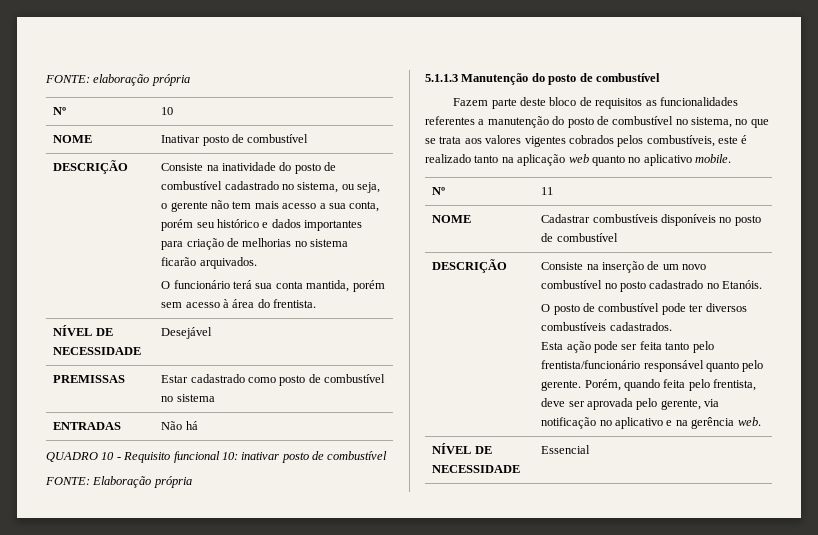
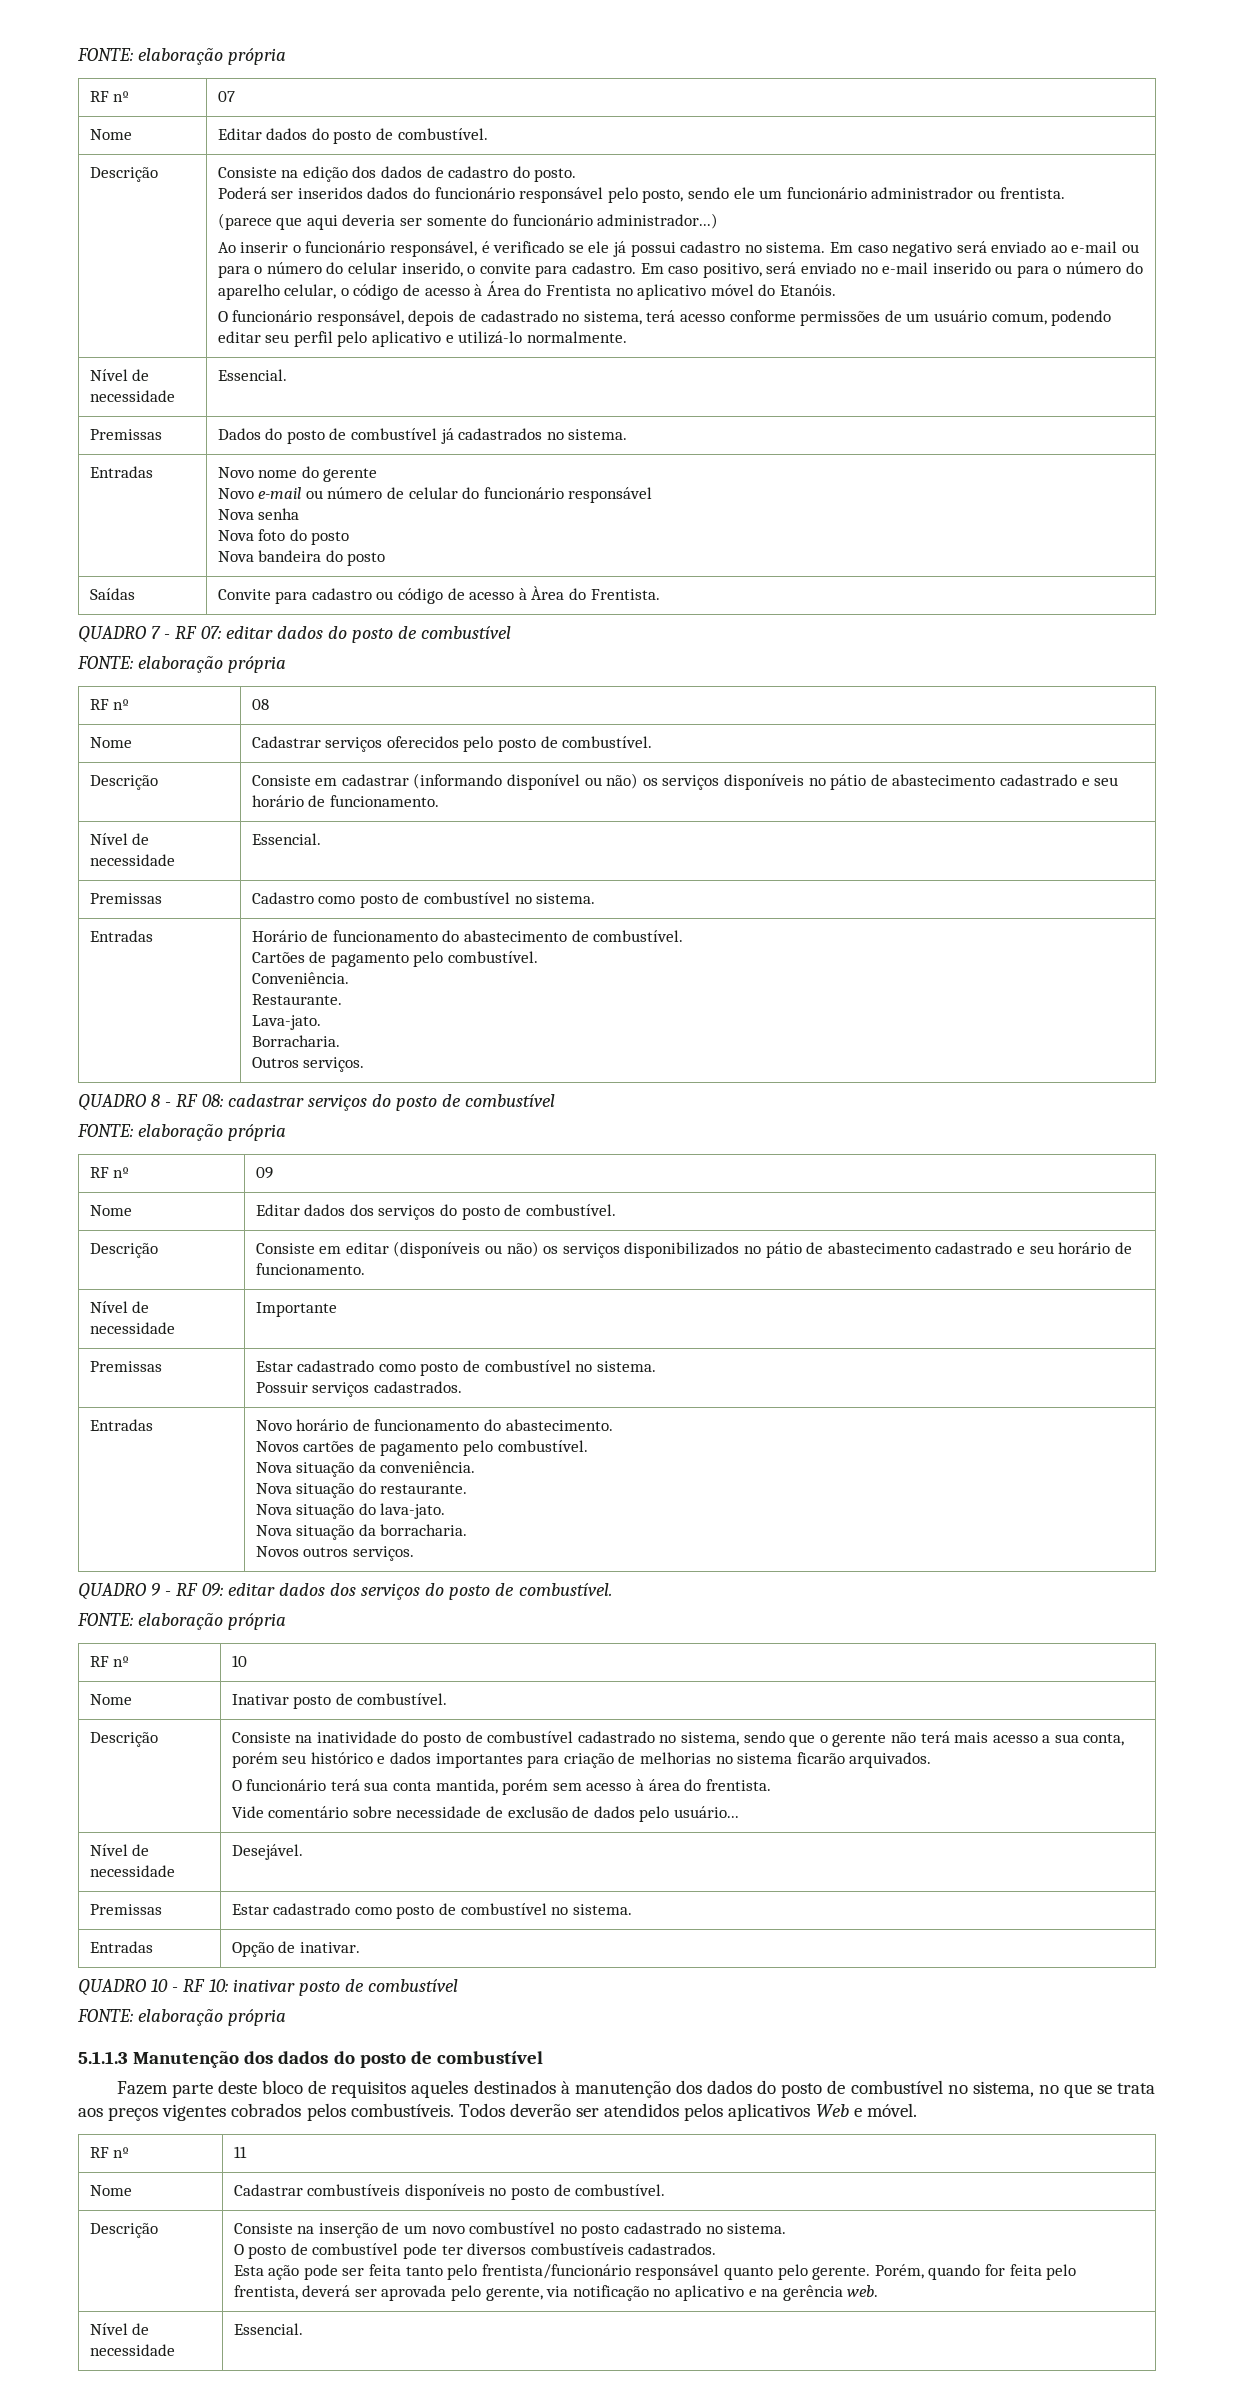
[45,74,190,86] [53,107,67,115] FONTE: elaboração própria // Nº -> [77,47,287,65] [89,91,130,102] [217,91,235,102] [89,129,132,140] [217,128,488,144] [89,167,158,182] [217,166,577,182] [217,187,1065,203] [217,213,719,230] [217,241,1140,257] [217,262,1143,278] [217,281,836,300] [217,310,1112,326] [217,331,627,347] [89,369,150,381] [89,390,175,402] [217,369,287,381] [89,429,162,440] [217,428,628,444] [89,466,153,478] [217,466,378,482] [217,487,653,503] [217,508,300,520] [217,529,350,545] [217,550,386,566] [89,588,135,600] [217,586,660,604] [78,626,512,643] [77,655,287,673] [89,699,130,710] [251,699,269,710] [89,737,132,748] [251,736,653,752] [89,775,158,790] [251,773,1119,790] [251,795,439,807] [89,833,150,845] [89,854,175,866] [251,833,321,845] [89,893,162,904] [251,892,596,908] [89,930,153,942] [251,930,684,942] [251,951,539,967] [251,972,349,984] [251,994,342,1005] [251,1015,321,1030] [251,1035,340,1047] [251,1057,365,1072] [78,1094,556,1111] [77,1123,287,1141] [89,1167,130,1178] [255,1167,273,1179] [89,1205,132,1216] [255,1204,616,1220] [89,1243,158,1258] [255,1241,1132,1258] [255,1263,365,1275] [89,1301,150,1313] [89,1322,175,1334] [255,1302,337,1317] [89,1361,162,1372] [255,1360,656,1376] [255,1381,462,1397] [89,1419,153,1431] [255,1419,613,1431] [255,1440,588,1456] [255,1461,476,1477] [255,1482,468,1498] [255,1503,446,1519] [255,1524,468,1540] [255,1546,414,1561] [78,1583,612,1600] [77,1612,287,1630] [89,1656,130,1667] FONTE: elaboração própria // RF nº | 07 // Nome | Editar dados do posto de combustível. // Descrição | Consiste na edição dos dados de cadastro do posto. // Poderá ser inseridos dados do funcionário responsável pelo posto, sendo ele um funcionário administrador ou frentista. // (parece que aqui deveria ser somente do funcionário administrador...) // Ao inserir o funcionário responsável, é verificado se ele já possui cadastro no sistema. Em caso negativo será enviado ao e-mail ou para o número do celular inserido, o convite para cadastro. Em caso positivo, será enviado no e-mail inserido ou para o número do aparelho celular, o código de acesso à Área do Frentista no aplicativo móvel do Etanóis. // O funcionário responsável, depois de cadastrado no sistema, terá acesso conforme permissões de um usuário comum, podendo editar seu perfil pelo aplicativo e utilizá-lo normalmente. // Nível de necessidade | Essencial. // Premissas | Dados do posto de combustível já cadastrados no sistema. // Entradas | Novo nome do gerente // Novo e-mail ou número de celular do funcionário responsável // Nova senha // Nova foto do posto // Nova bandeira do posto // Saídas | Convite para cadastro ou código de acesso à Àrea do Frentista. // QUADRO 7 - RF 07: editar dados do posto de combustível // FONTE: elaboração própria // RF nº | 08 // Nome | Cadastrar serviços oferecidos pelo posto de combustível. // Descrição | Consiste em cadastrar (informando disponível ou não) os serviços disponíveis no pátio de abastecimento cadastrado e seu horário de funcionamento. // Nível de necessidade | Essencial. // Premissas | Cadastro como posto de combustível no sistema. // Entradas | Horário de funcionamento do abastecimento de combustível. // Cartões de pagamento pelo combustível. // Conveniência. // Restaurante. // Lava-jato. // Borracharia. // Outros serviços. // QUADRO 8 - RF 08: cadastrar serviços do posto de combustível // FONTE: elaboração própria // RF nº | 09 // Nome | Editar dados dos serviços do posto de combustível. // Descrição | Consiste em editar (disponíveis ou não) os serviços disponibilizados no pátio de abastecimento cadastrado e seu horário de funcionamento. // Nível de necessidade | Importante // Premissas | Estar cadastrado como posto de combustível no sistema. // Possuir serviços cadastrados. // Entradas | Novo horário de funcionamento do abastecimento. // Novos cartões de pagamento pelo combustível. // Nova situação da conveniência. // Nova situação do restaurante. // Nova situação do lava-jato. // Nova situação da borracharia. // Novos outros serviços. // QUADRO 9 - RF 09: editar dados dos serviços do posto de combustível. // FONTE: elaboração própria // RF nº
[53,135,93,143] NOME -> [89,1694,132,1705] Nome
[247,134,309,143] [53,160,129,174] combustível // DESCRIÇÃO -> [357,1693,448,1705] [89,1732,158,1747] combustível. // Descrição
[341,182,381,193] ou seja, -> [743,1731,816,1747] sendo que
[232,201,252,209] tem -> [920,1731,950,1743] terá
[53,325,113,336] [53,347,142,355] [161,327,213,339] [53,375,126,383] [161,374,386,386] [161,394,215,402] [53,422,122,430] [161,421,198,430] // NÍVEL DE NECESSIDADE | Desejável // PREMISSAS | Estar cadastrado como posto de combustível no sistema // ENTRADAS | Não há -> [231,1806,739,1822] [89,1844,150,1856] [89,1865,175,1877] [231,1844,303,1860] [89,1904,162,1915] [231,1903,632,1919] [89,1941,153,1953] [231,1941,360,1957] // Vide comentário sobre necessidade de exclusão de dados pelo usuário... // Nível de necessidade | Desejável. // Premissas | Estar cadastrado como posto de combustível no sistema. // Entradas | Opção de inativar.
[123,451,220,463] Requisito funcional -> [183,1979,206,1992] RF
[92,476,152,488] Elaboração -> [138,2008,224,2026] elaboração
(529, 79) none -> [244,2051,329,2064] dos dados
[645,97,738,106] [425,116,549,128] as funcionalidades referentes a manutenção -> [411,2080,753,2098] aqueles destinados à manutenção dos dados
[485,135,522,144] valores -> [108,2107,159,2121] preços
[646,135,748,147] [425,154,731,166] [432,187,446,195] combustíveis, este é realizado tanto na aplicação web quanto no aplicativo mobile. // Nº -> [350,2103,917,2121] [89,2147,130,2158] combustíveis. Todos deverão ser atendidos pelos aplicativos Web e móvel. // RF nº
[432,215,472,223] NOME -> [89,2185,132,2196] Nome
[556,233,618,242] [432,259,508,273] combustível // DESCRIÇÃO -> [575,2184,666,2196] [89,2223,158,2238] combustível. // Descrição
[722,280,763,289] Etanóis. -> [727,2223,787,2234] sistema.
(661, 385) none -> [984,2264,1005,2276] for
[541,398,566,407] deve -> [302,2285,351,2297] deverá
[432,443,492,454] [432,465,521,473] [541,445,591,454] NÍVEL DE NECESSIDADE | Essencial -> [89,2323,150,2335] [89,2344,175,2356] [233,2323,303,2335] Nível de necessidade | Essencial.

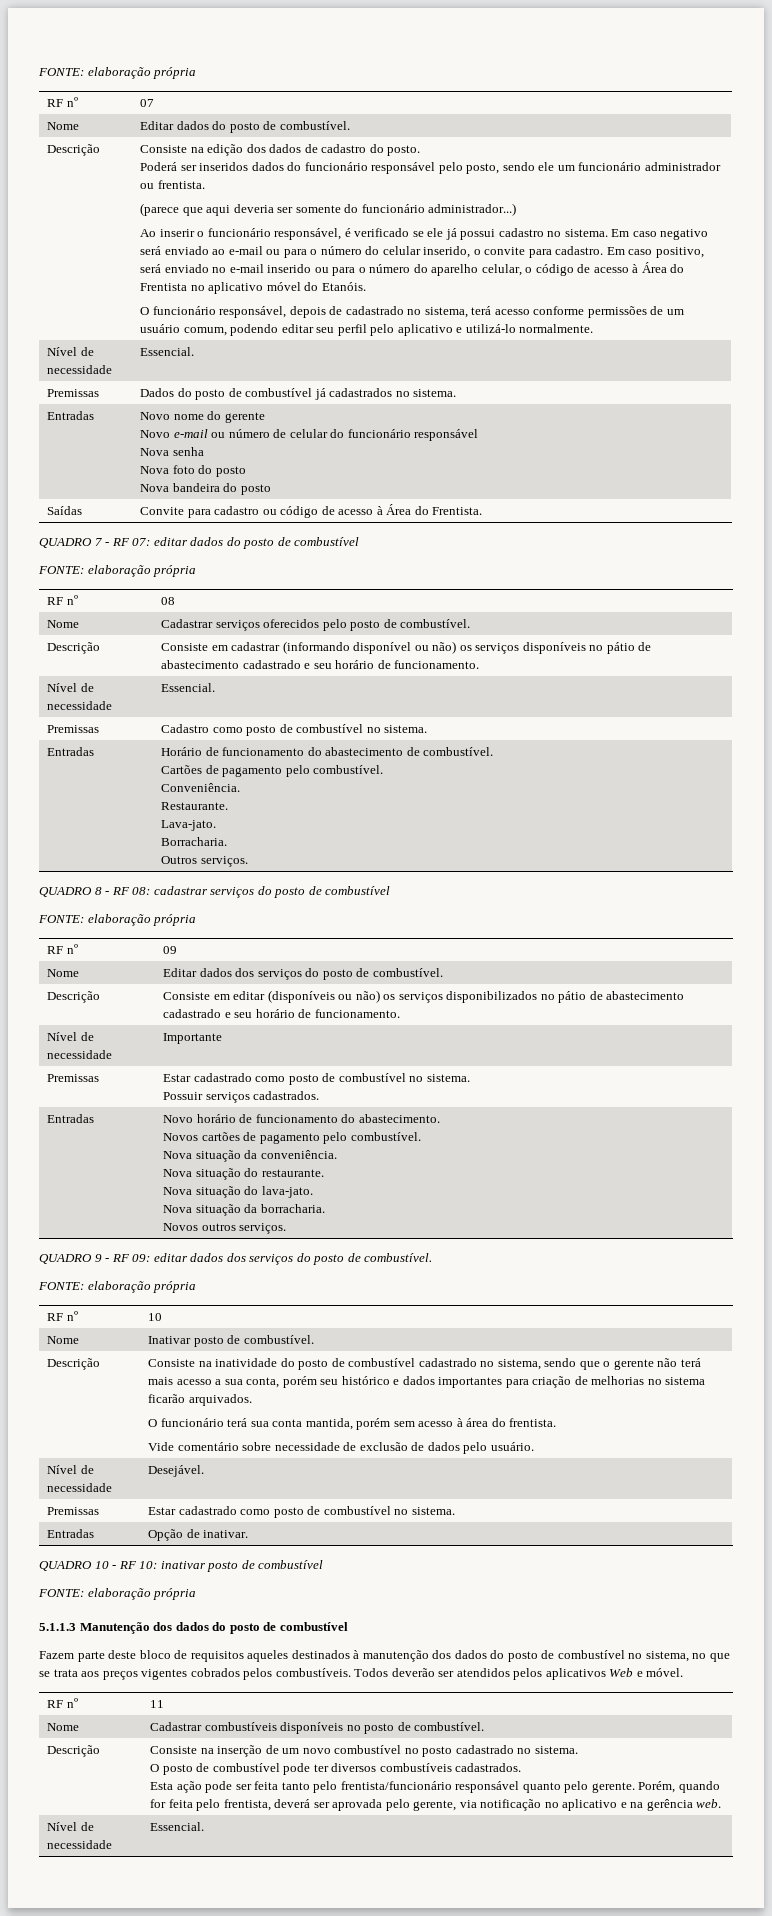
[531,586,565,600] Àrea -> [386,504,412,515] Área
[673,1806,739,1818] usuário... -> [490,1442,534,1451] usuário.

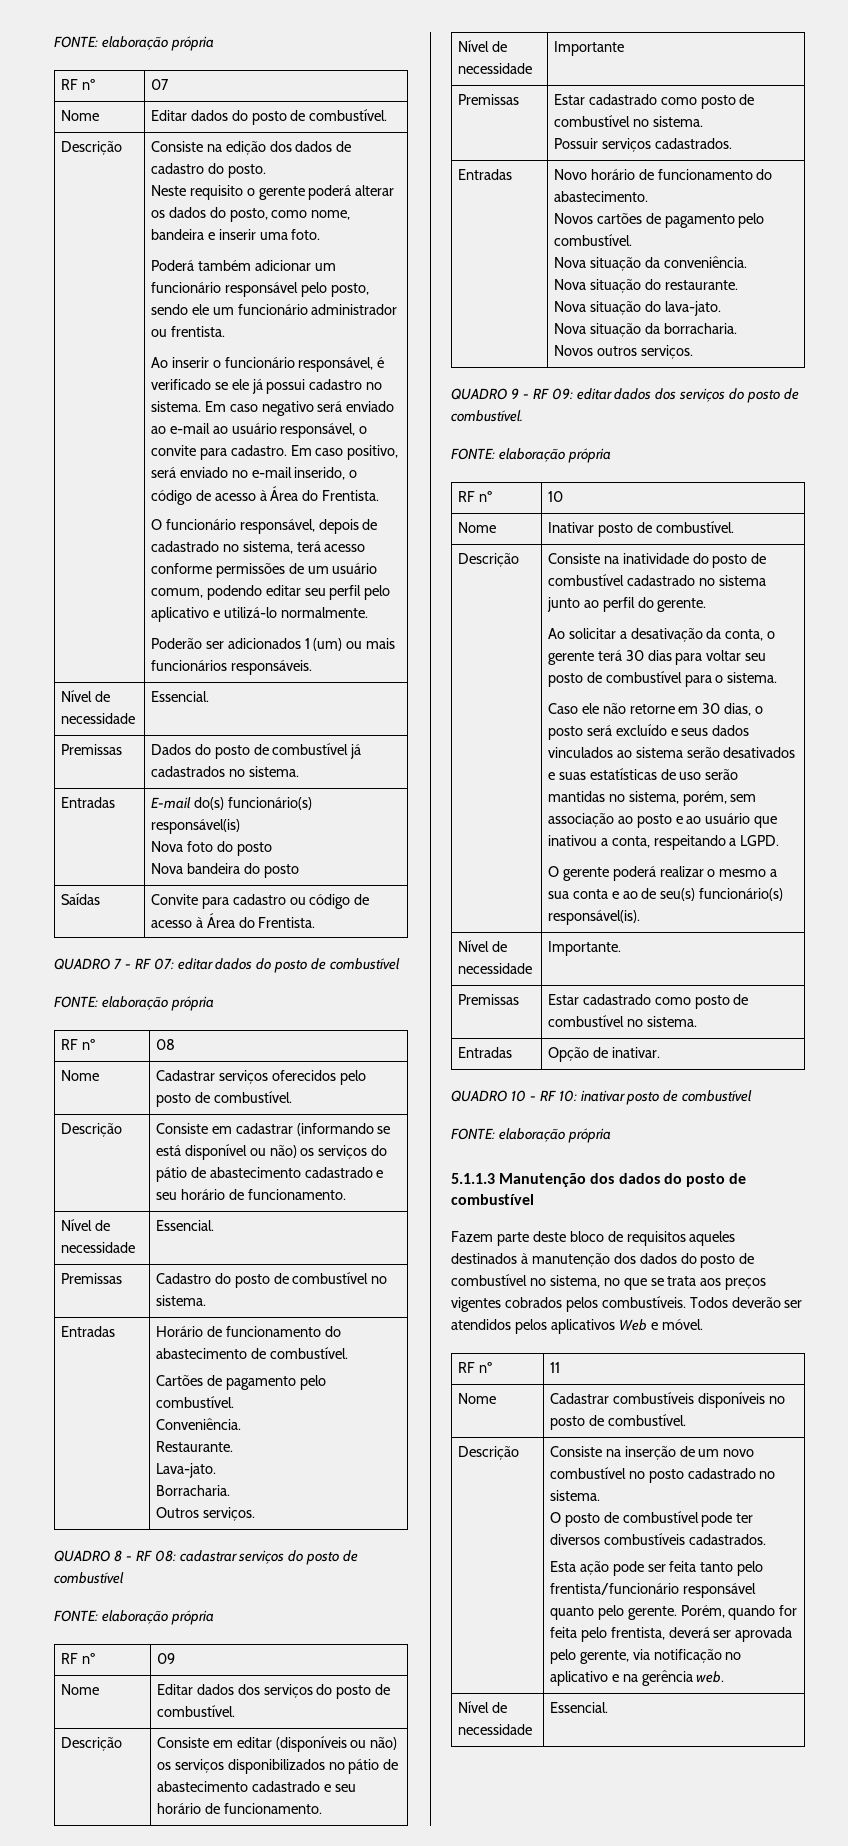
[140,162,302,171] Poderá ser inseridos dados do -> [150,185,395,200] [150,207,351,222] [150,229,321,240] [150,260,336,271] Neste requisito o gerente poderá alterar os dados do posto, como nome, bandeira e inserir uma foto. // Poderá também adicionar um
[140,203,517,216] // (parece que aqui deveria ser somente do funcionário administrador...) -> (225, 331) none
[266,246,471,258] ou para o número do celular inserido, -> [212,423,356,438] ao usuário responsável,
[267,264,522,276] inserido ou para o número do aparelho celular, -> [294,467,346,480] inserido,
[140,282,366,294] Frentista no aplicativo móvel do Etanóis. -> [322,490,380,501] Frentista.
(594, 328) none -> [150,638,396,651] [150,660,312,675] // Poderão ser adicionados 1 (um) ou mais funcionários responsáveis.
[140,411,265,423] [140,429,479,441] [140,447,204,456] Novo nome do gerente // Novo e-mail ou número de celular do funcionário responsável // Nova senha -> [150,797,312,810] [150,819,240,834] E-mail do(s) funcionário(s) responsável(is)
(350, 647) none -> [377,1126,391,1134] [155,1145,181,1156] se está
[522,642,604,654] disponíveis no -> [371,1145,388,1156] do
[212,727,243,733] como -> [214,1273,231,1284] do
[497,1358,701,1370] [148,1376,706,1388] [148,1394,252,1406] [148,1418,557,1430] [148,1442,534,1454] [47,1465,94,1474] [47,1483,113,1492] [148,1465,205,1477] sistema, sendo que o gerente não terá mais acesso a sua conta, porém seu histórico e dados importantes para criação de melhorias no sistema ficarão arquivados. // O funcionário terá sua conta mantida, porém sem acesso à área do frentista. // Vide comentário sobre necessidade de exclusão de dados pelo usuário. // Nível de necessidade | Desejável. -> [718,575,766,586] [546,597,707,612] [547,628,776,642] [547,650,767,665] [547,671,778,687] [547,703,764,716] [547,724,750,740] [547,747,796,758] [547,768,739,780] [547,791,757,806] [547,813,778,828] [547,835,780,850] [547,866,778,881] [547,888,784,901] [547,910,640,925] [457,940,507,952] [457,963,532,974] [547,941,621,956] sistema junto ao perfil do gerente. // Ao solicitar a desativação da conta, o gerente terá 30 dias para voltar seu posto de combustível para o sistema. // Caso ele não retorne em 30 dias, o posto será excluído e seus dados vinculados ao sistema serão desativados e suas estatísticas de uso serão mantidas no sistema, porém, sem associação ao posto e ao usuário que inativou a conta, respeitando a LGPD. // O gerente poderá realizar o mesmo a sua conta e ao de seu(s) funcionário(s) responsável(is). // Nível de necessidade | Importante.

